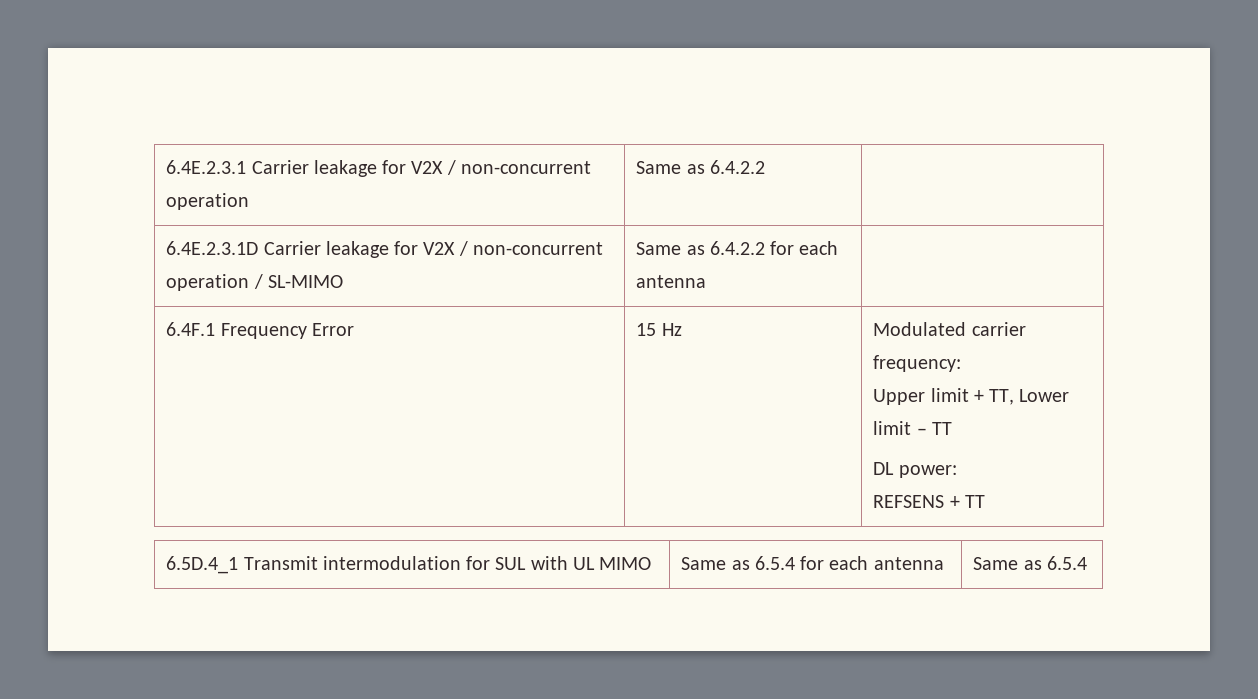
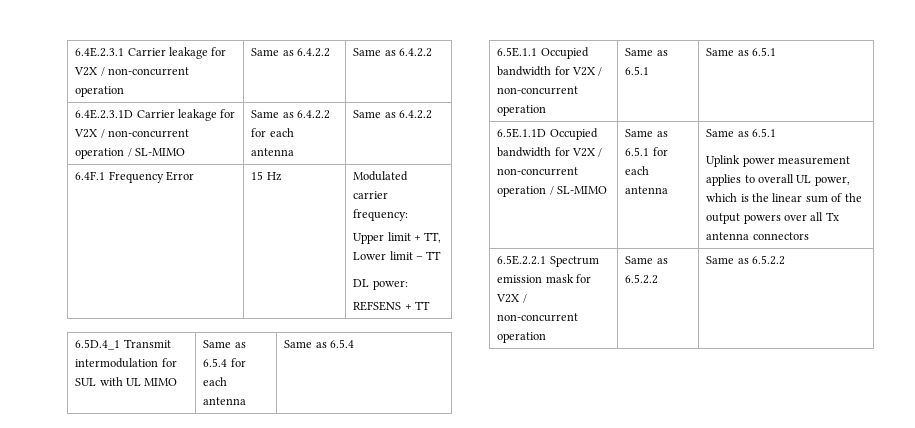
(765, 167) none -> [353,48,432,57] Same as 6.4.2.2
(707, 281) none -> [353,110,432,119] Same as 6.4.2.2
(1087, 563) none -> [497,47,589,59] [497,66,603,76] [497,86,579,95] [497,105,547,116] [625,48,668,56] [625,66,650,75] [706,47,776,56] [497,128,598,140] [497,147,603,157] [497,167,579,176] [497,186,607,197] [625,129,668,137] [625,147,668,156] [625,166,650,175] [625,186,669,194] [706,128,776,137] [706,155,850,167] [706,174,850,186] [706,193,862,203] [706,212,839,224] [706,232,809,240] [497,255,599,267] [497,274,591,283] [496,294,527,303] [497,313,579,322] [497,332,547,343] [625,256,668,264] [625,274,659,284] [706,255,785,265] // 6.5E.1.1 Occupied bandwidth for V2X / non-concurrent operation | Same as 6.5.1 | Same as 6.5.1 // 6.5E.1.1D Occupied bandwidth for V2X / non-concurrent operation / SL-MIMO | Same as 6.5.1 for each antenna | Same as 6.5.1 // Uplink power measurement applies to overall UL power, which is the linear sum of the output powers over all Tx antenna connectors // 6.5E.2.2.1 Spectrum emission mask for V2X / non-concurrent operation | Same as 6.5.2.2 | Same as 6.5.2.2

